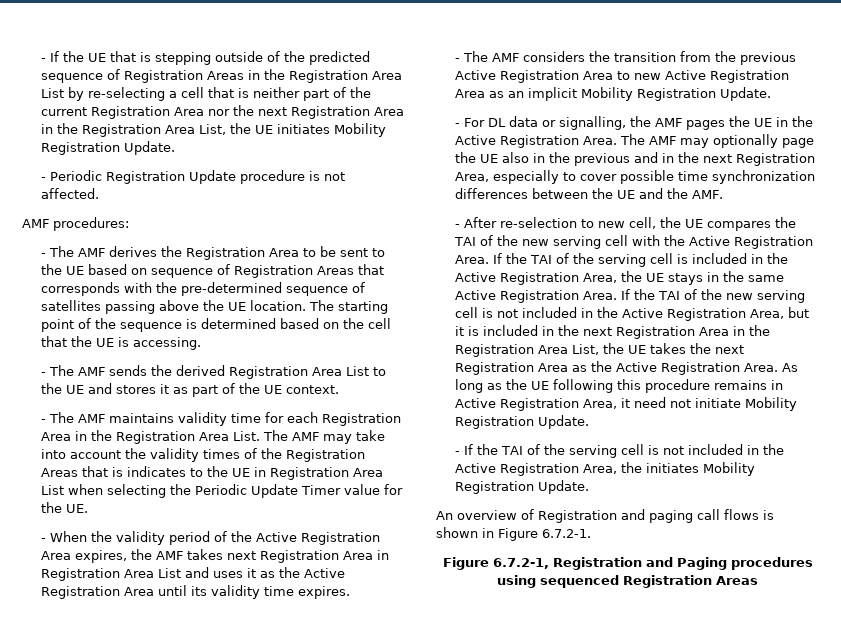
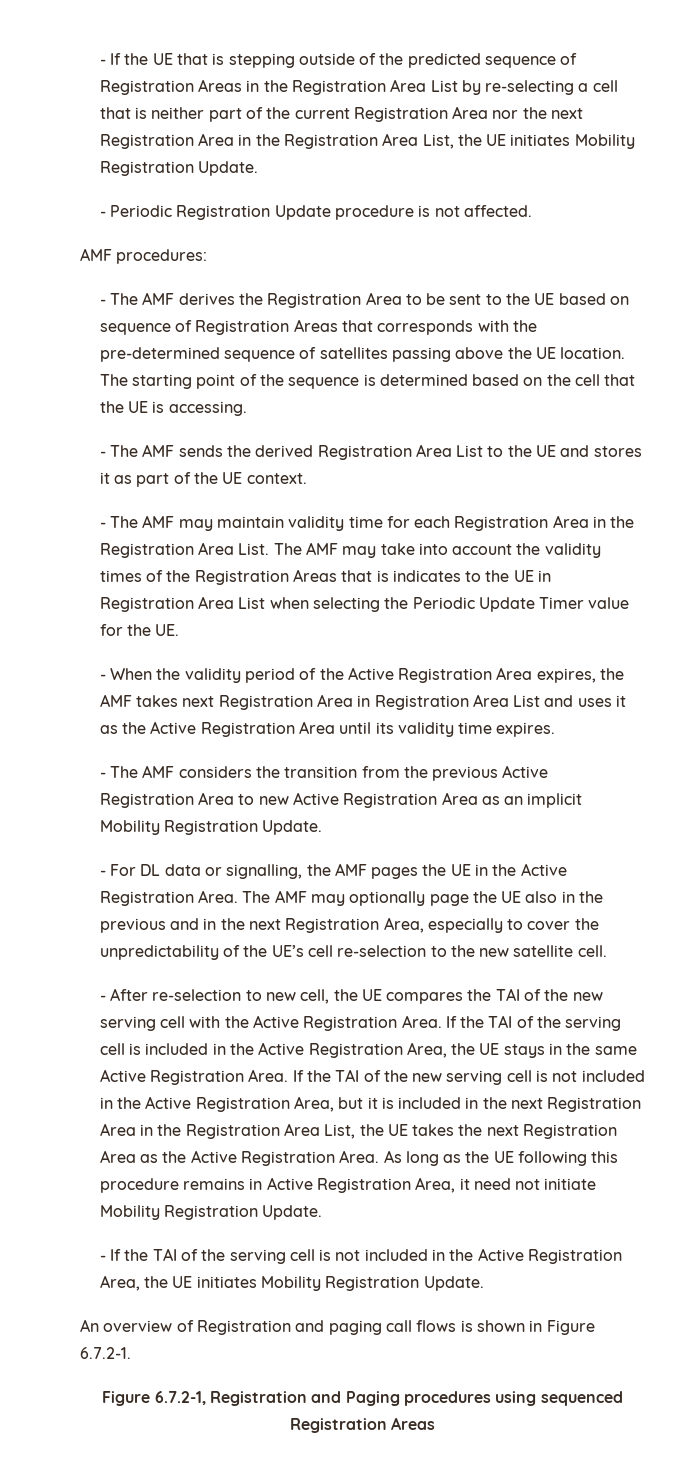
[109,413,175,423] maintains -> [178,516,284,531] may maintain
[620,170,816,184] [455,188,724,199] possible time synchronization differences between the UE and the AMF. -> [574,918,599,930] [99,945,607,960] the unpredictability of the UE’s cell re-selection to the new satellite cell.
(643, 467) none -> [172,1276,193,1288] UE

